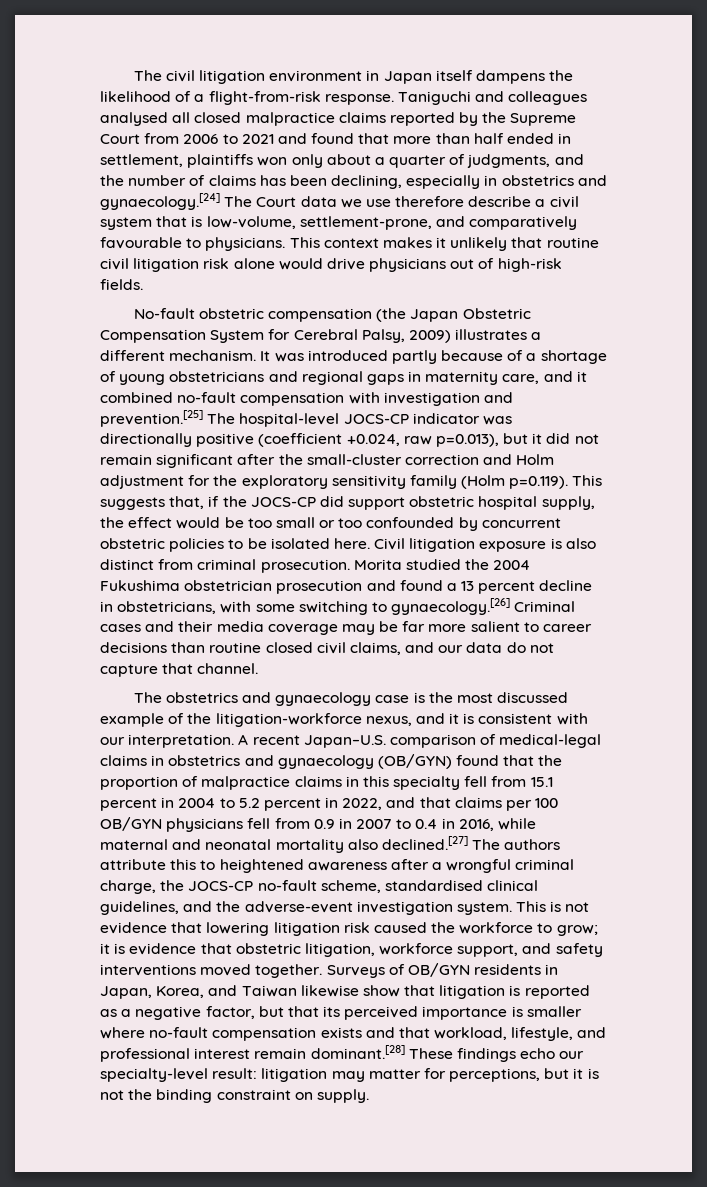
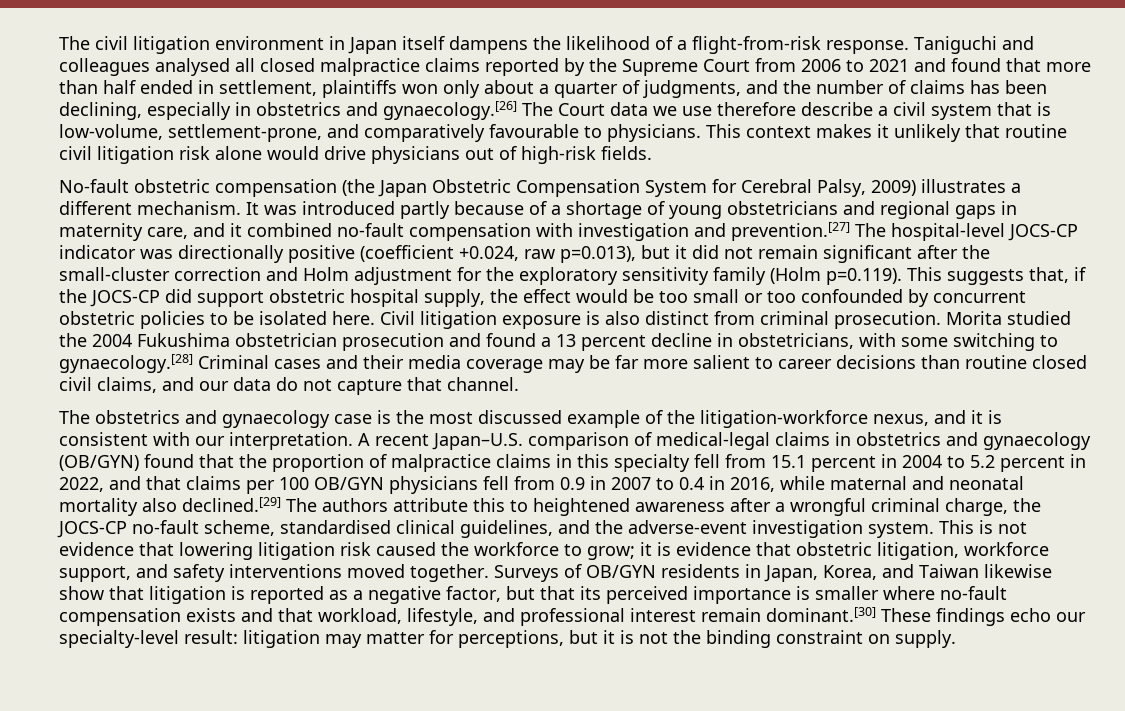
[100,193,220,210] gynaecology.[24] -> [383,101,517,120] gynaecology.[26]
[100,410,203,427] prevention.[25] -> [731,222,850,241] prevention.[27]
[391,598,511,615] gynaecology.[26] -> [59,354,193,373] gynaecology.[28]
[381,836,468,850] declined.[27] -> [182,497,281,512] declined.[29]
[310,1045,405,1059] dominant.[28] -> [766,607,876,622] dominant.[30]

